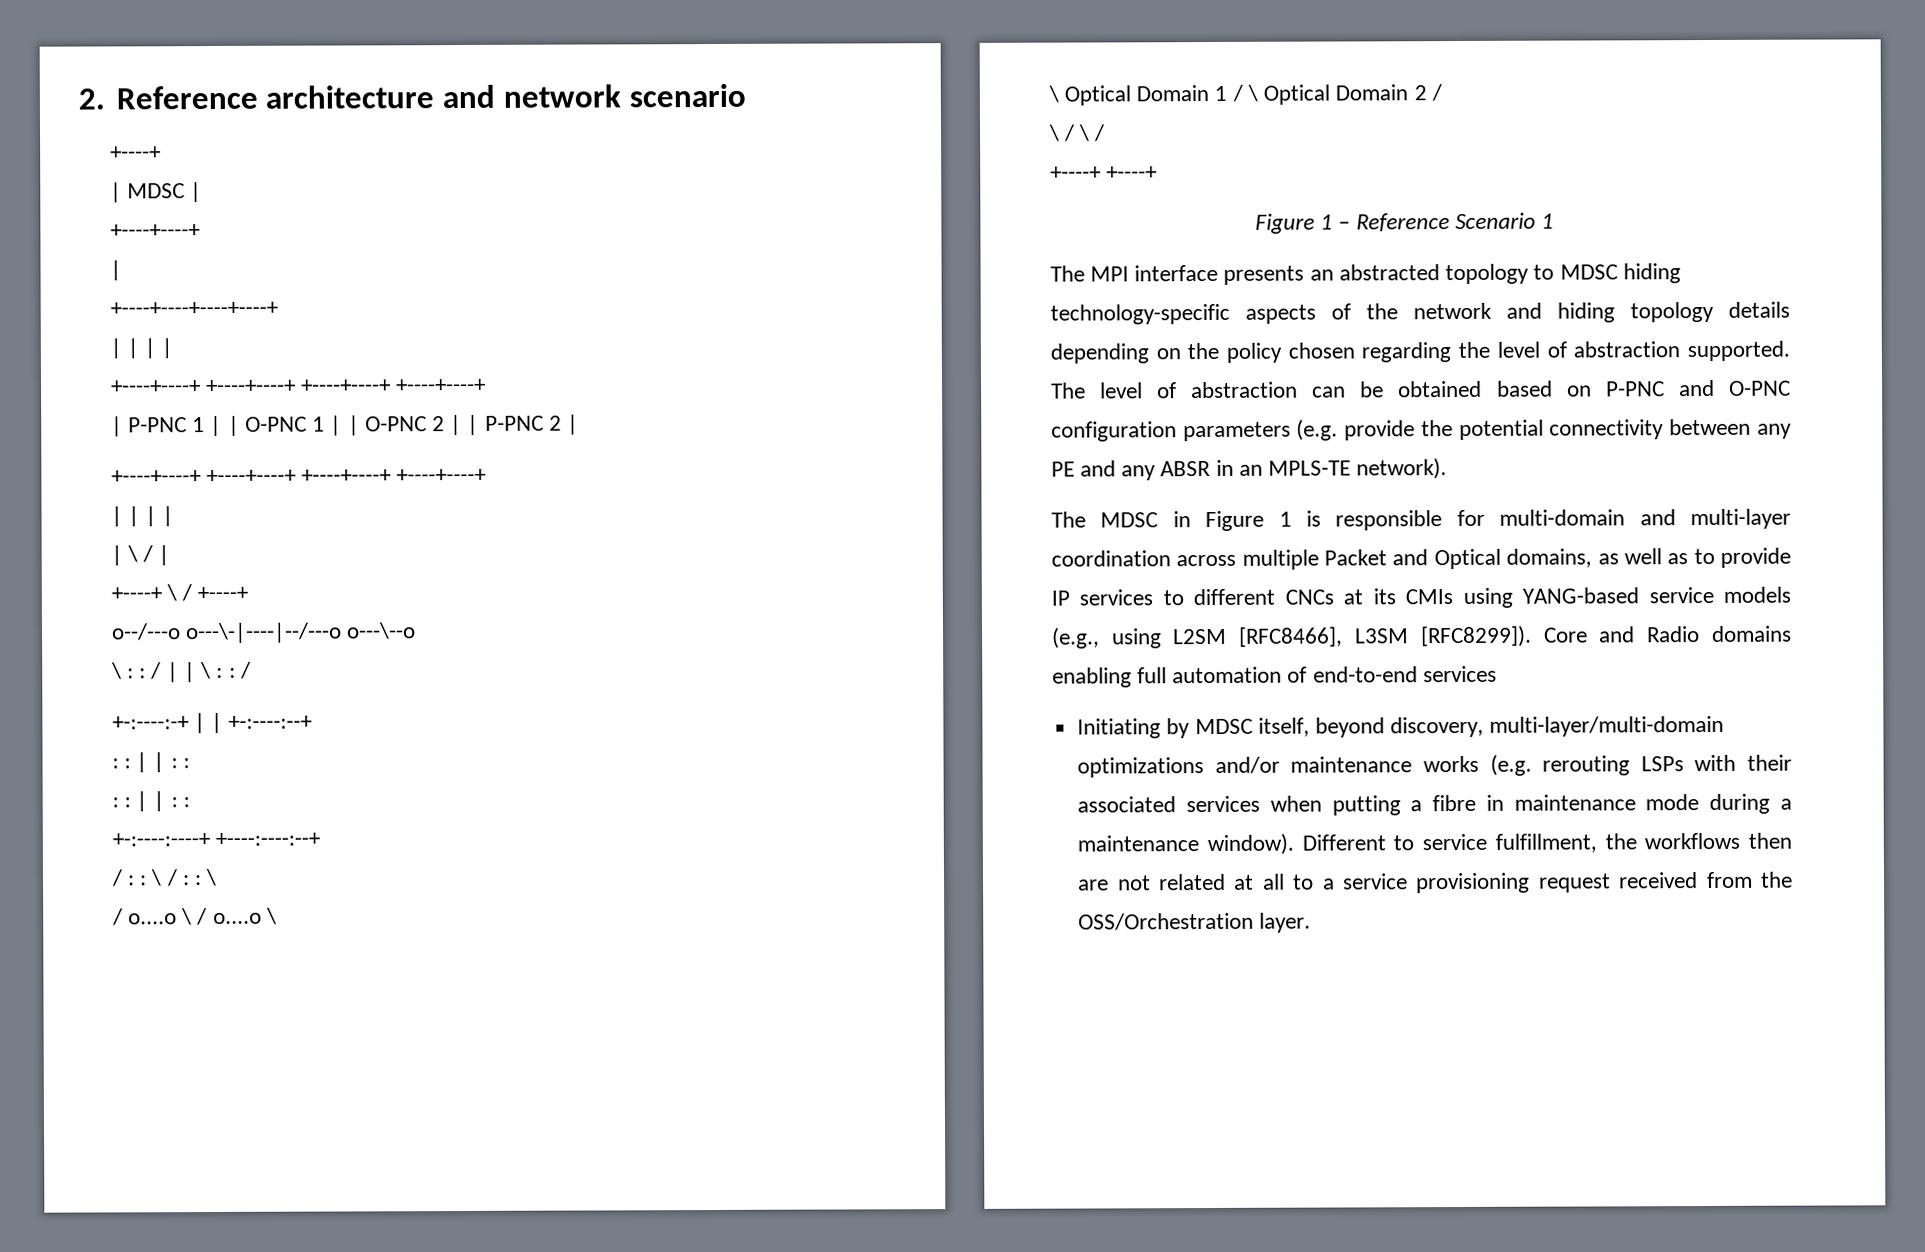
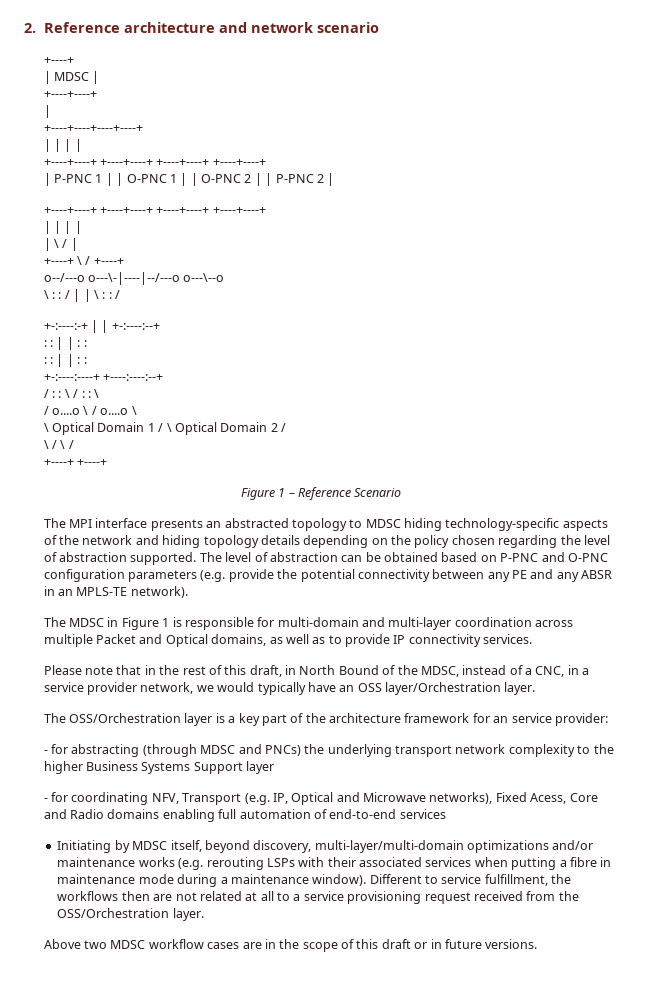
[1541,213,1555,229] 1 -> (402, 492) none
[1079,586,1791,608] [1051,625,1532,649] services to different CNCs at its CMIs using YANG-based service models (e.g., using L2SM [RFC8466], L3SM [RFC8299]). -> [408,634,533,647] [43,665,590,677] [43,682,536,695] [43,713,608,726] [43,744,614,757] [43,761,275,774] [43,792,567,805] connectivity services. // Please note that in the rest of this draft, in North Bound of the MDSC, instead of a CNC, in a service provider network, we would typically have an OSS layer/Orchestration layer. // The OSS/Orchestration layer is a key part of the architecture framework for an service provider: // - for abstracting (through MDSC and PNCs) the underlying transport network complexity to the higher Business Systems Support layer // - for coordinating NFV, Transport (e.g. IP, Optical and Microwave networks), Fixed Acess,
(1312, 922) none -> [43,939,538,952] // Above two MDSC workflow cases are in the scope of this draft or in future versions.

